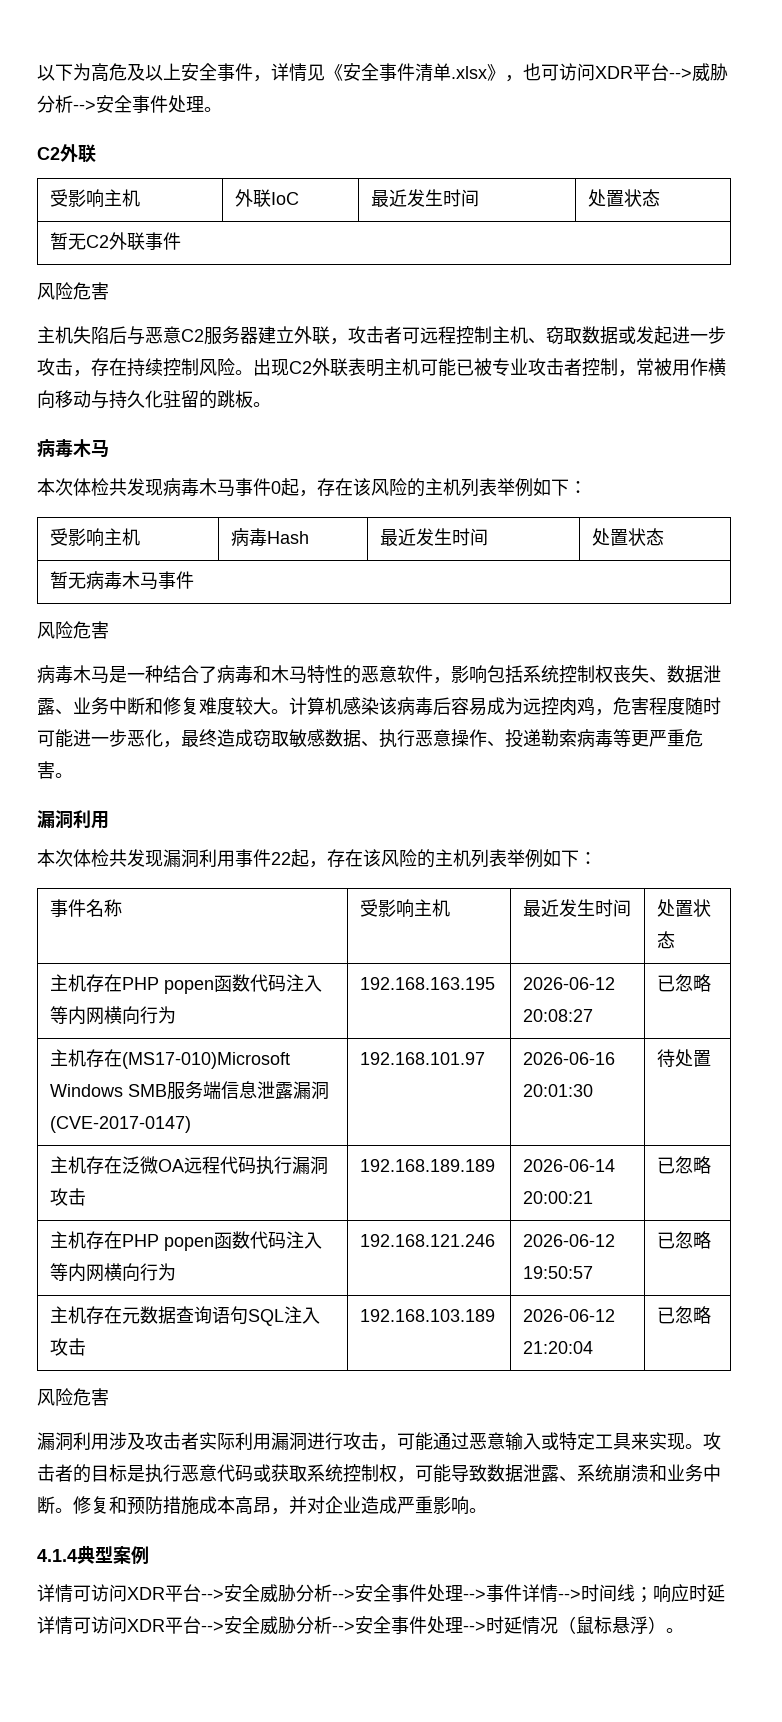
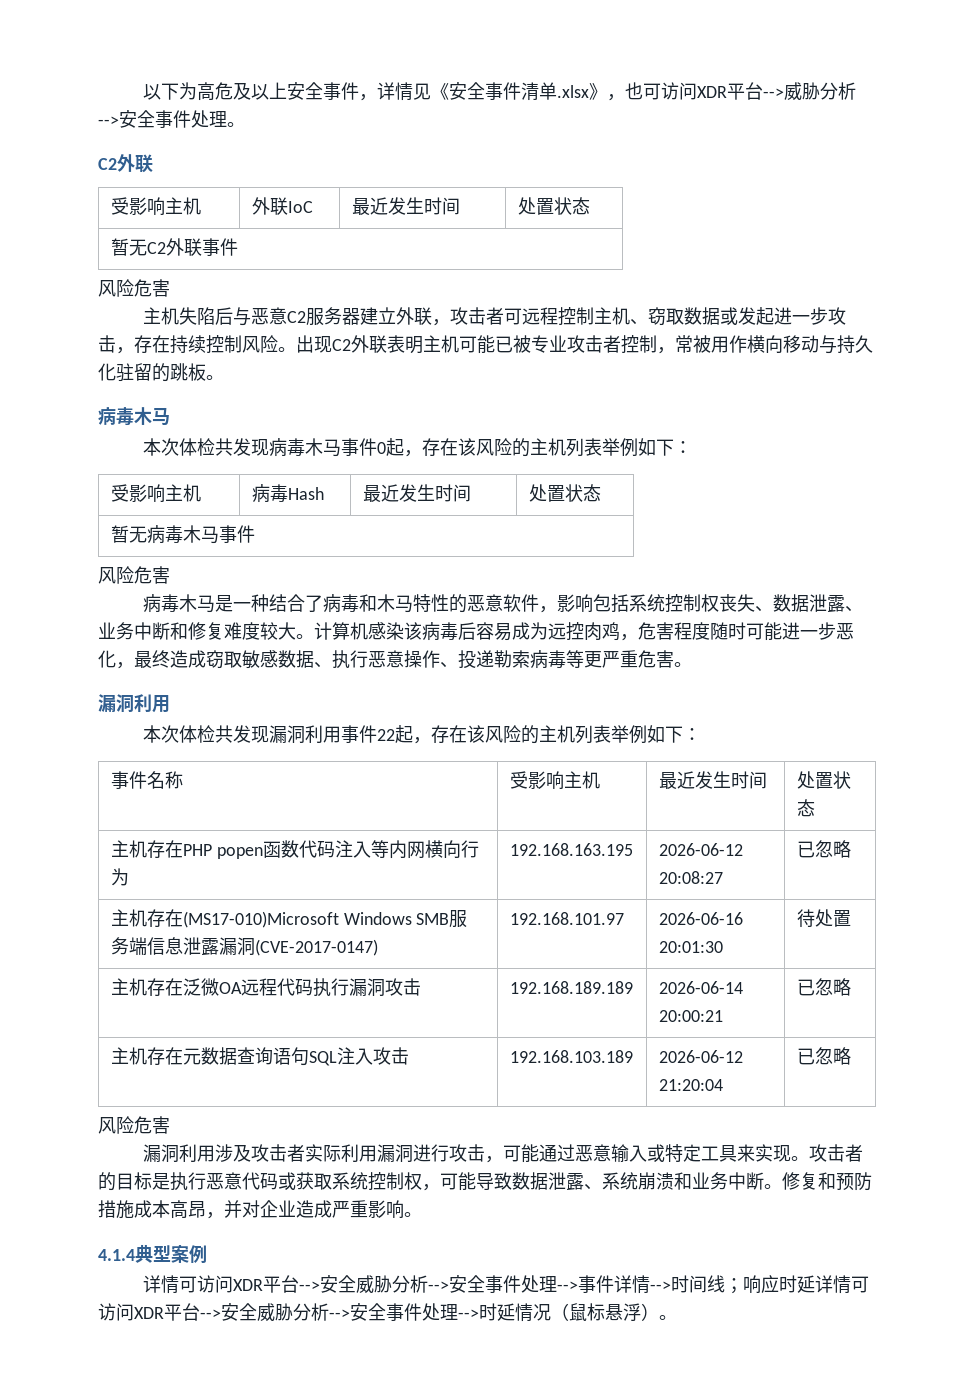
[50,1231,323,1251] [50,1263,177,1282] [360,1234,496,1247] [523,1234,616,1247] [523,1266,594,1279] [657,1231,712,1249] // 主机存在PHP popen函数代码注入等内网横向行为 | 192.168.121.246 | 2026-06-12 19:50:57 | 已忽略 -> (851, 987) none

